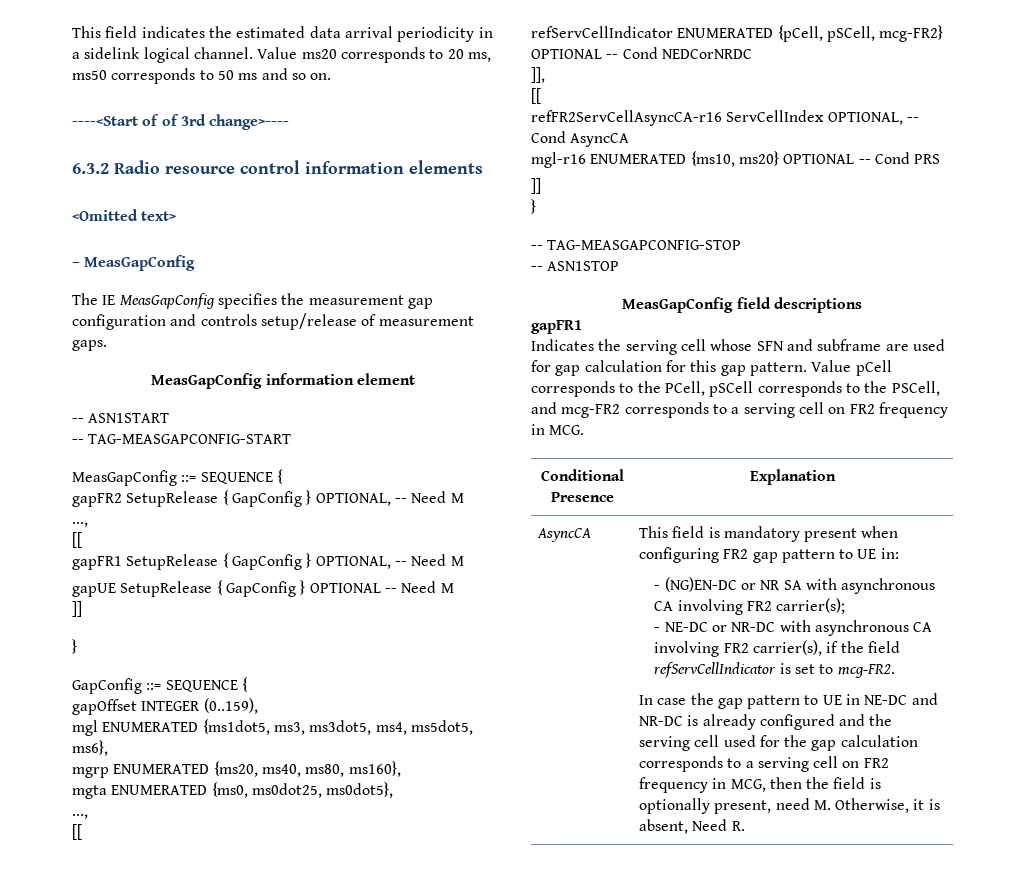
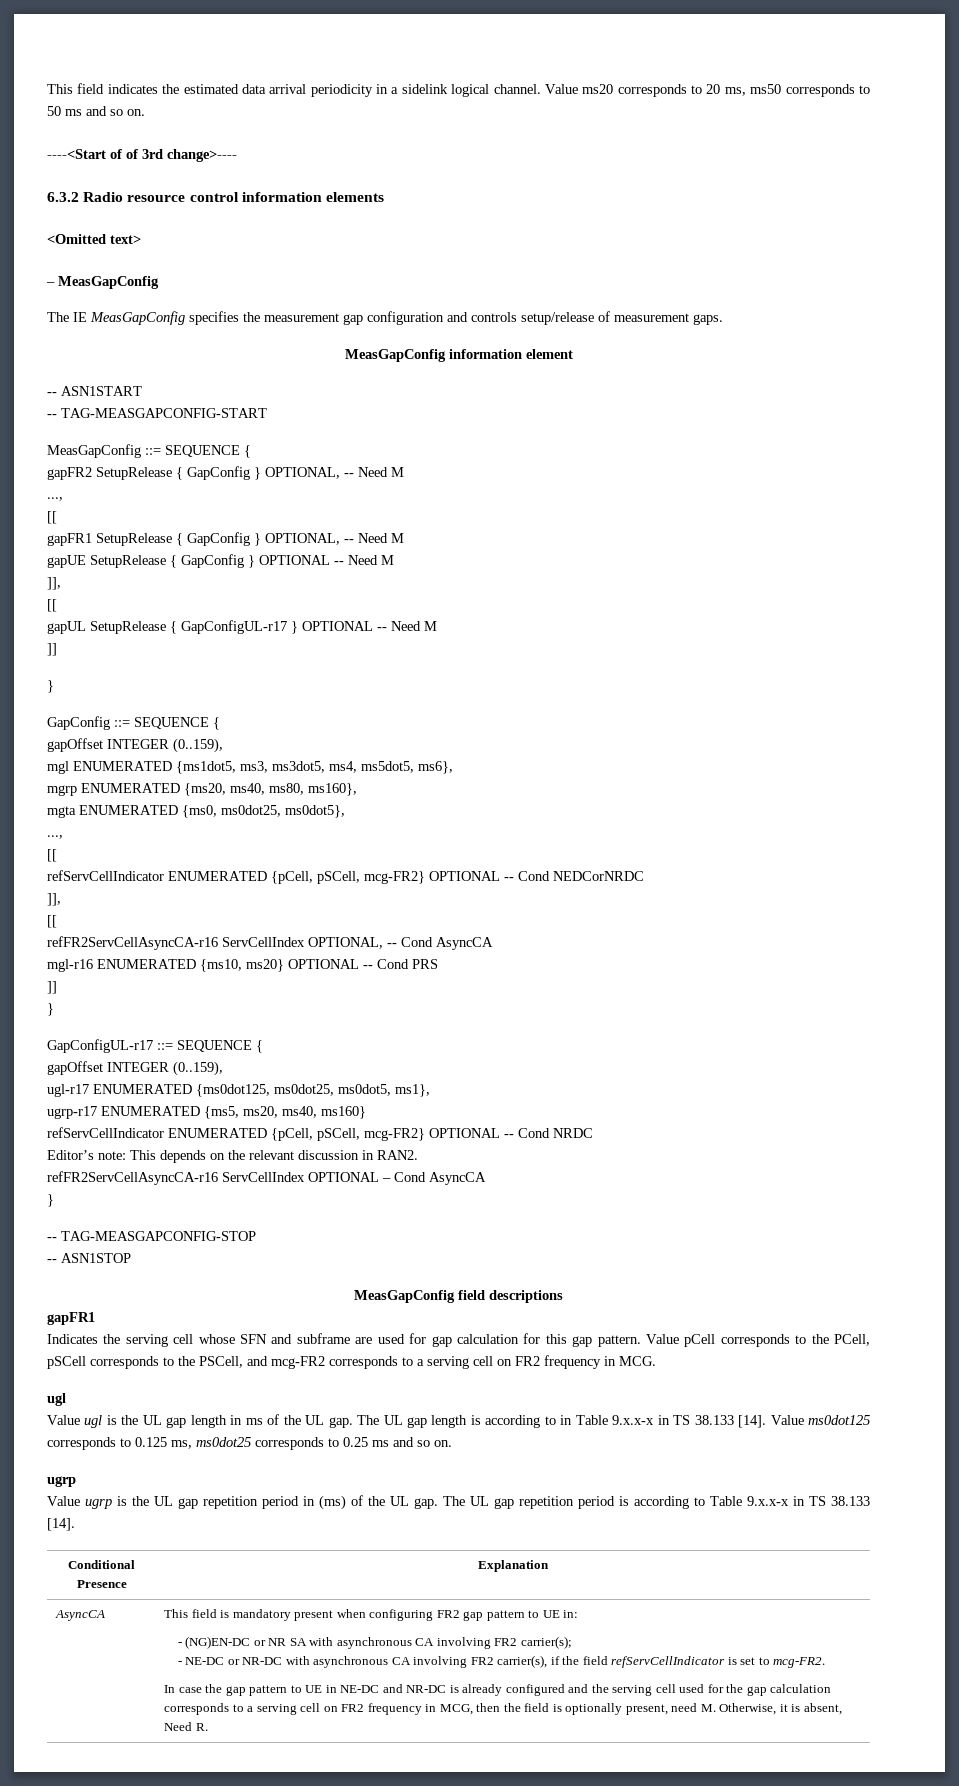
(454, 588) none -> [47,577,61,590] [47,599,57,612] [47,620,437,634] // ]], // [[ // gapUL SetupRelease { GapConfigUL-r17 } OPTIONAL -- Need M
(536, 206) none -> [47,1039,263,1053] [47,1061,223,1076] [47,1084,430,1097] [47,1106,366,1119] [47,1127,593,1141] [47,1150,418,1163] [47,1171,486,1185] [47,1194,54,1207] // GapConfigUL-r17 ::= SEQUENCE { // gapOffset INTEGER (0..159), // ugl-r17 ENUMERATED {ms0dot125, ms0dot25, ms0dot5, ms1}, // ugrp-r17 ENUMERATED {ms5, ms20, ms40, ms160} // refServCellIndicator ENUMERATED {pCell, pSCell, mcg-FR2} OPTIONAL -- Cond NRDC // Editor’s note: This depends on the relevant discussion in RAN2. // refFR2ServCellAsyncCA-r16 ServCellIndex OPTIONAL – Cond AsyncCA // }
(585, 430) none -> [47,1393,66,1406] [47,1414,870,1428] [47,1437,452,1450] [47,1476,76,1487] [47,1495,870,1510] [47,1518,75,1531] // ugl // Value ugl is the UL gap length in ms of the UL gap. The UL gap length is according to in Table 9.x.x-x in TS 38.133 [14]. Value ms0dot125 corresponds to 0.125 ms, ms0dot25 corresponds to 0.25 ms and so on. // ugrp // Value ugrp is the UL gap repetition period in (ms) of the UL gap. The UL gap repetition period is according to Table 9.x.x-x in TS 38.133 [14].

